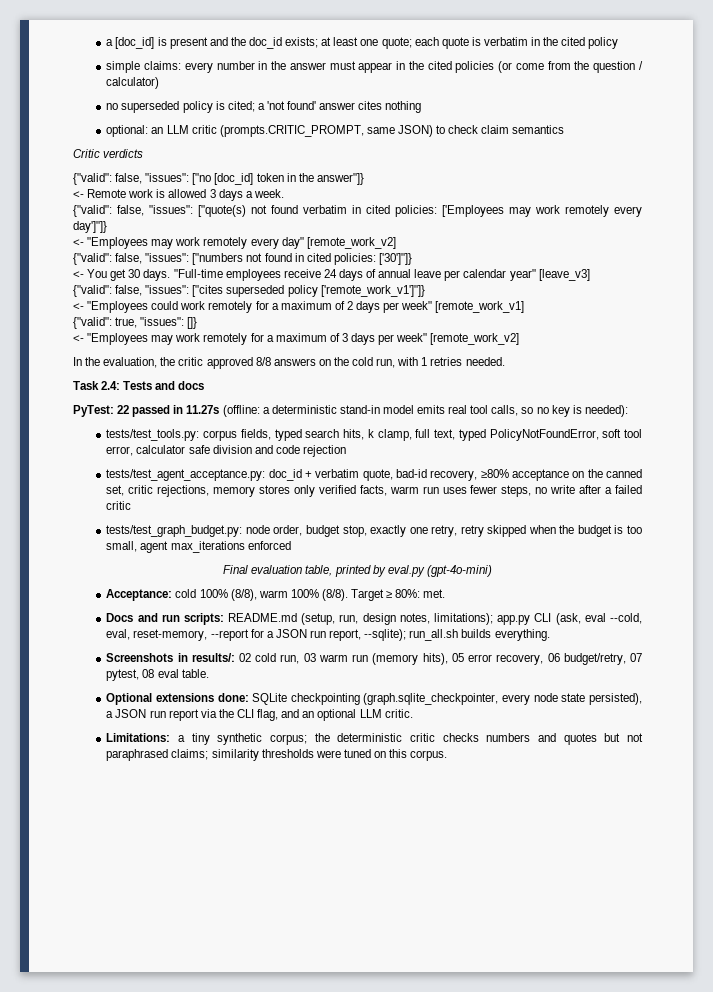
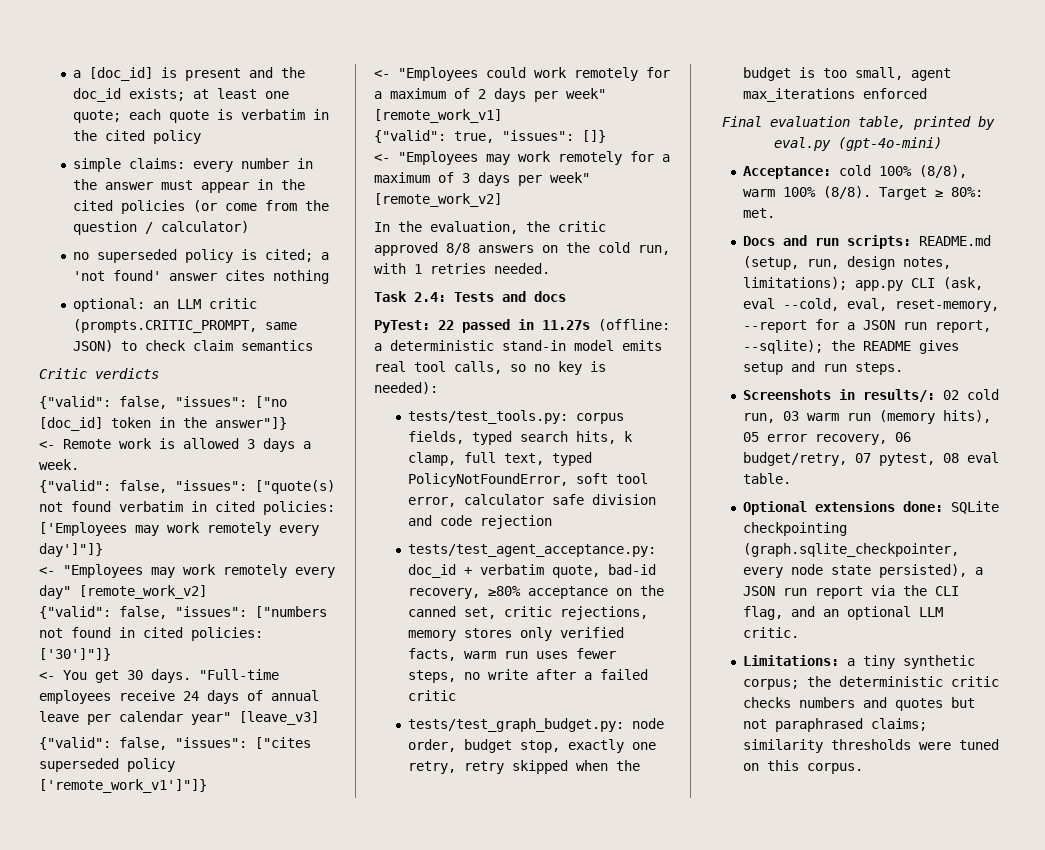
[409,629,550,641] run_all.sh builds everything. -> [831,340,960,354] [743,361,904,375] the README gives setup and run steps.

